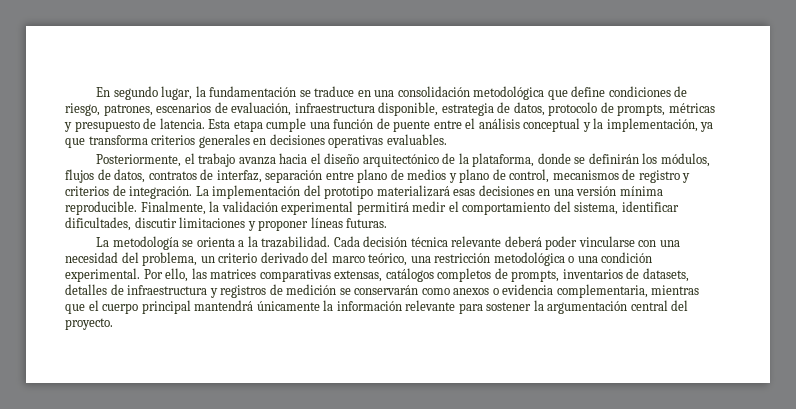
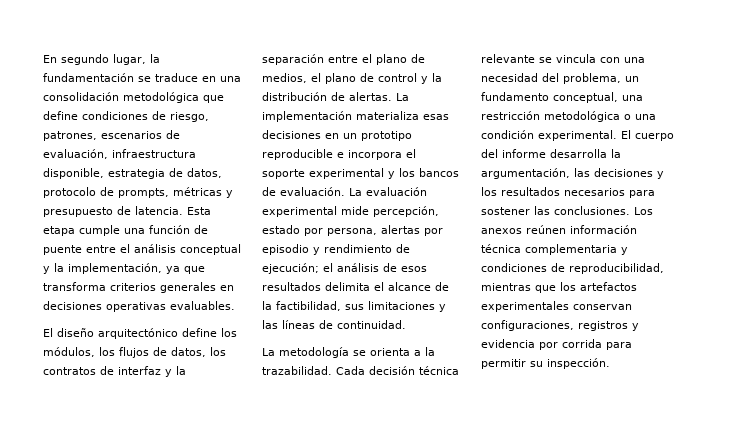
[96,153,639,167] Posteriormente, el trabajo avanza hacia el diseño arquitectónico de la plataforma, donde se definirán -> [43,328,217,339] El diseño arquitectónico define
(710, 160) none -> [99,347,115,356] los
(146, 176) none -> [210,347,226,356] los
[216,170,262,183] interfaz, -> [118,366,186,377] interfaz y la
[357,169,691,183] [65,185,663,199] [65,201,679,215] [65,217,388,231] plano de medios y plano de control, mecanismos de registro y criterios de integración. La implementación del prototipo materializará esas decisiones en una versión mínima reproducible. Finalmente, la validación experimental permitirá medir el comportamiento del sistema, identificar dificultades, discutir limitaciones y proponer líneas futuras. -> [362,54,425,65] [262,73,442,84] [262,92,409,101] [262,111,449,122] [262,130,412,141] [262,149,416,160] [262,168,459,179] [262,187,427,196] [262,206,439,217] [262,225,443,236] [262,244,410,255] [262,263,427,274] [262,282,449,291] [262,301,446,312] [262,320,406,329] el plano de medios, el plano de control y la distribución de alertas. La implementación materializa esas decisiones en un prototipo reproducible e incorpora el soporte experimental y los bancos de evaluación. La evaluación experimental mide percepción, estado por persona, alertas por episodio y rendimiento de ejecución; el análisis de esos resultados delimita el alcance de la factibilidad, sus limitaciones y las líneas de continuidad.
[504,236,635,250] deberá poder vincularse -> [539,54,596,63] se vincula
[218,252,408,266] criterio derivado del marco teórico, -> [481,92,618,103] fundamento conceptual,
[143,268,689,282] [65,284,700,298] [65,300,689,314] [65,318,113,330] Por ello, las matrices comparativas extensas, catálogos completos de prompts, inventarios de datasets, detalles de infraestructura y registros de medición se conservarán como anexos o evidencia complementaria, mientras que el cuerpo principal mantendrá únicamente la información relevante para sostener la argumentación central del proyecto. -> [621,130,674,141] [481,149,621,158] [481,168,664,179] [481,187,655,198] [481,206,653,215] [481,225,637,234] [481,244,628,255] [481,263,664,274] [481,282,637,293] [481,301,632,312] [481,320,639,331] [481,339,632,350] [481,358,610,369] El cuerpo del informe desarrolla la argumentación, las decisiones y los resultados necesarios para sostener las conclusiones. Los anexos reúnen información técnica complementaria y condiciones de reproducibilidad, mientras que los artefactos experimentales conservan configuraciones, registros y evidencia por corrida para permitir su inspección.

